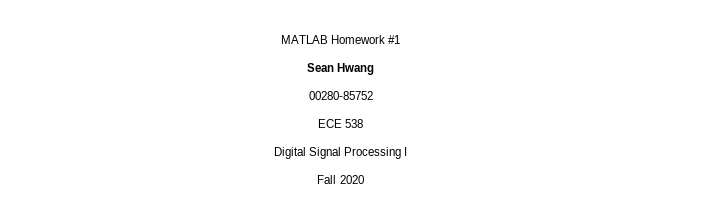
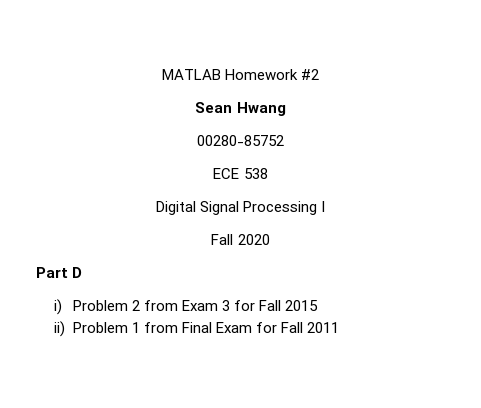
[388,35,401,44] #1 -> [301,69,320,80] #2
(364, 179) none -> [36,267,83,278] [54,299,319,315] [54,321,340,337] // Part D // i) Problem 2 from Exam 3 for Fall 2015 // ii) Problem 1 from Final Exam for Fall 2011

